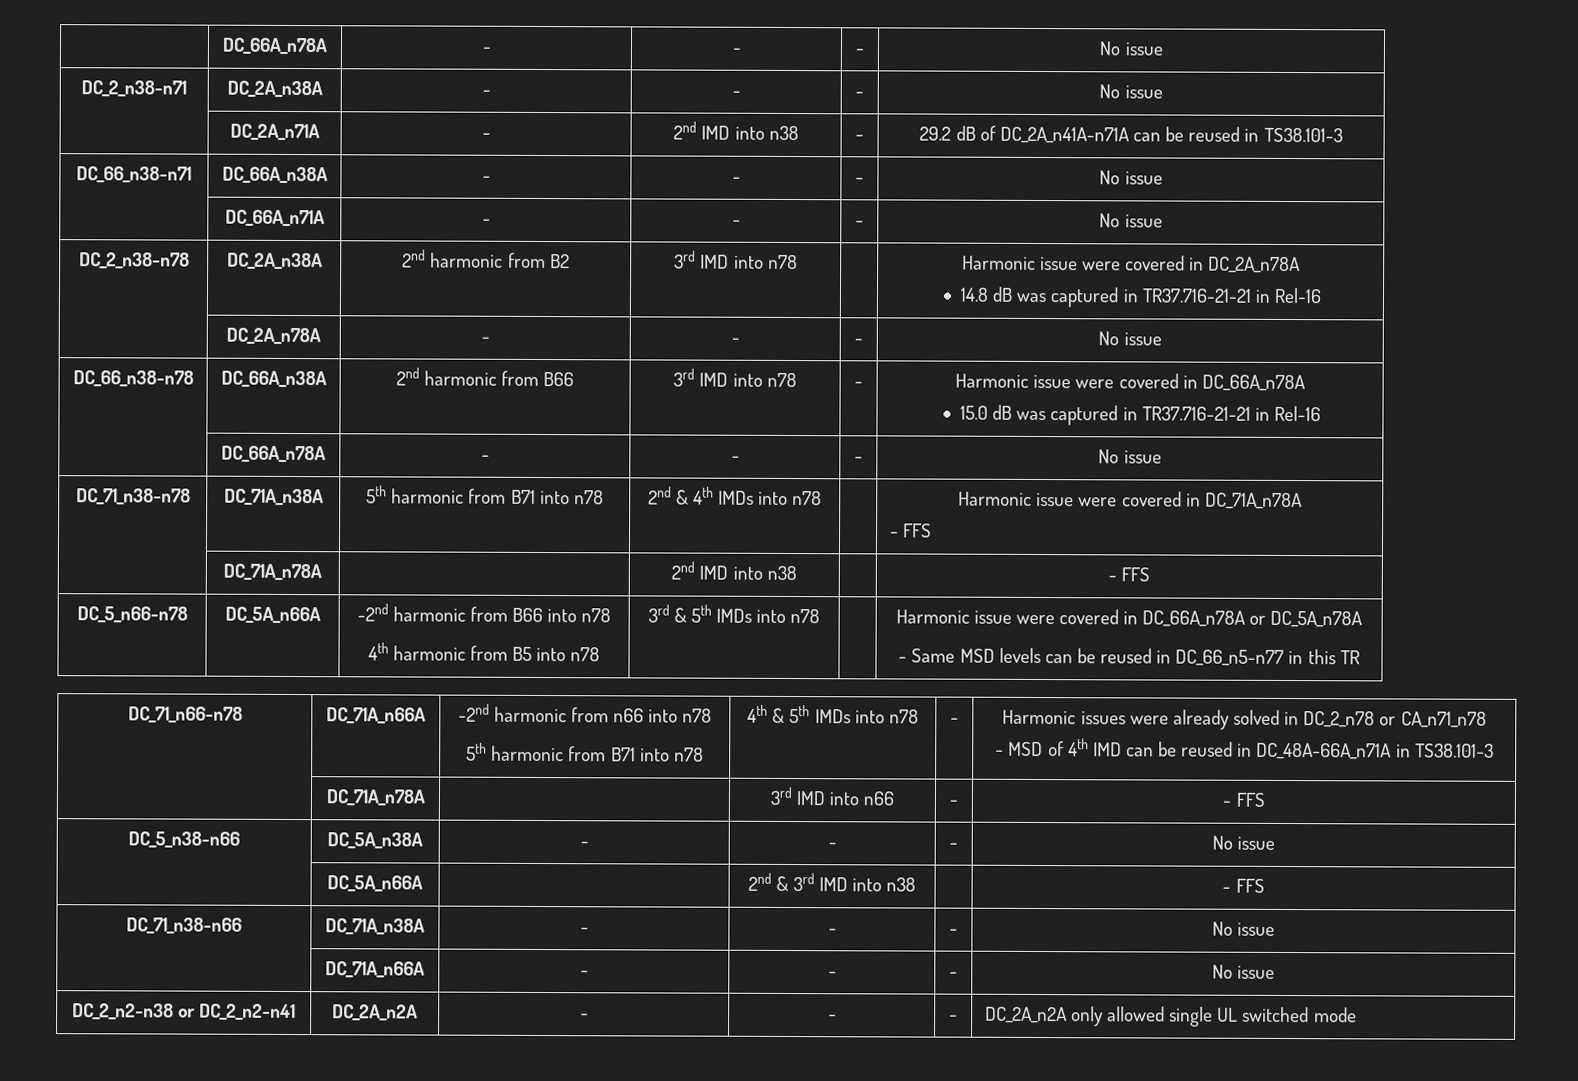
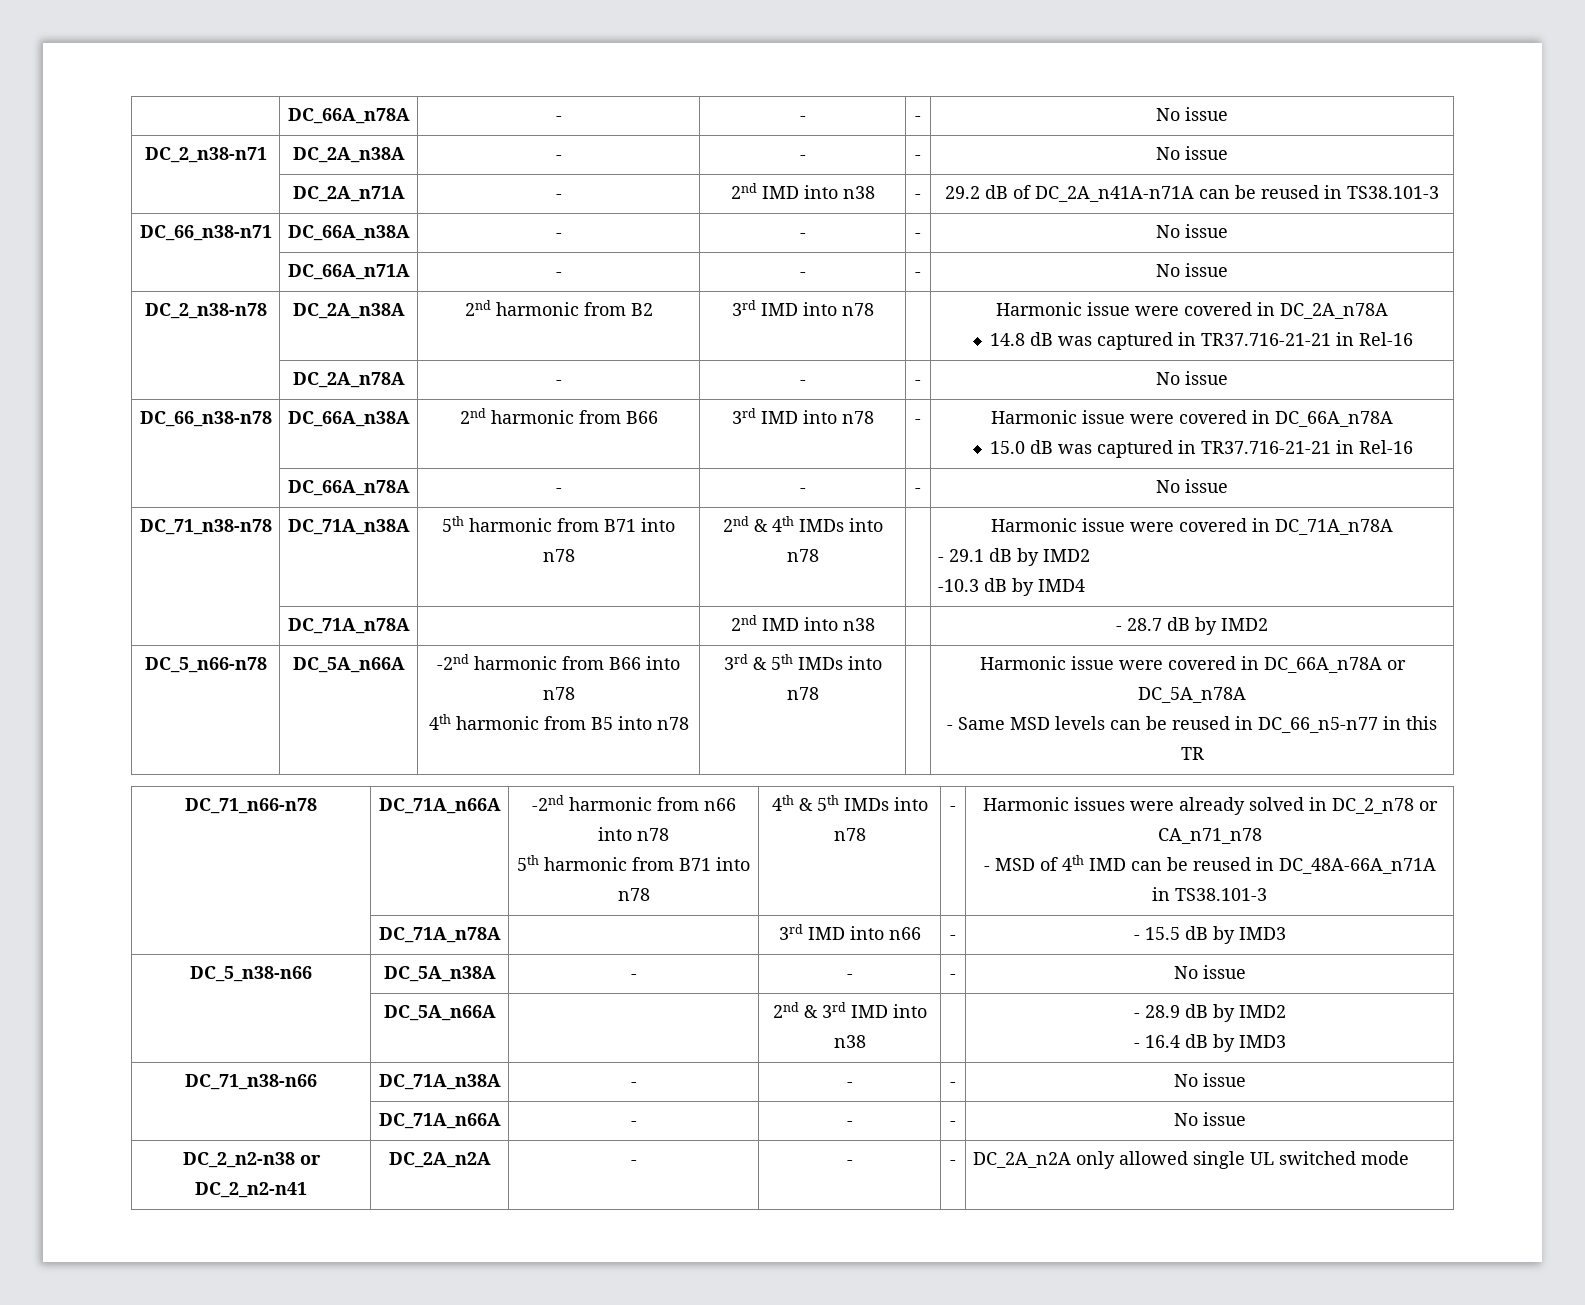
[902,523,932,538] FFS -> [948,548,1090,566] [937,578,1085,596] 29.1 dB by IMD2 // -10.3 dB by IMD4
[1121,567,1151,582] FFS -> [1127,617,1268,635] 28.7 dB by IMD2
[1235,792,1265,807] FFS -> [1144,926,1286,944] 15.5 dB by IMD3
[1235,878,1265,893] FFS -> [1144,1004,1286,1022] [1133,1034,1286,1052] 28.9 dB by IMD2 // - 16.4 dB by IMD3

